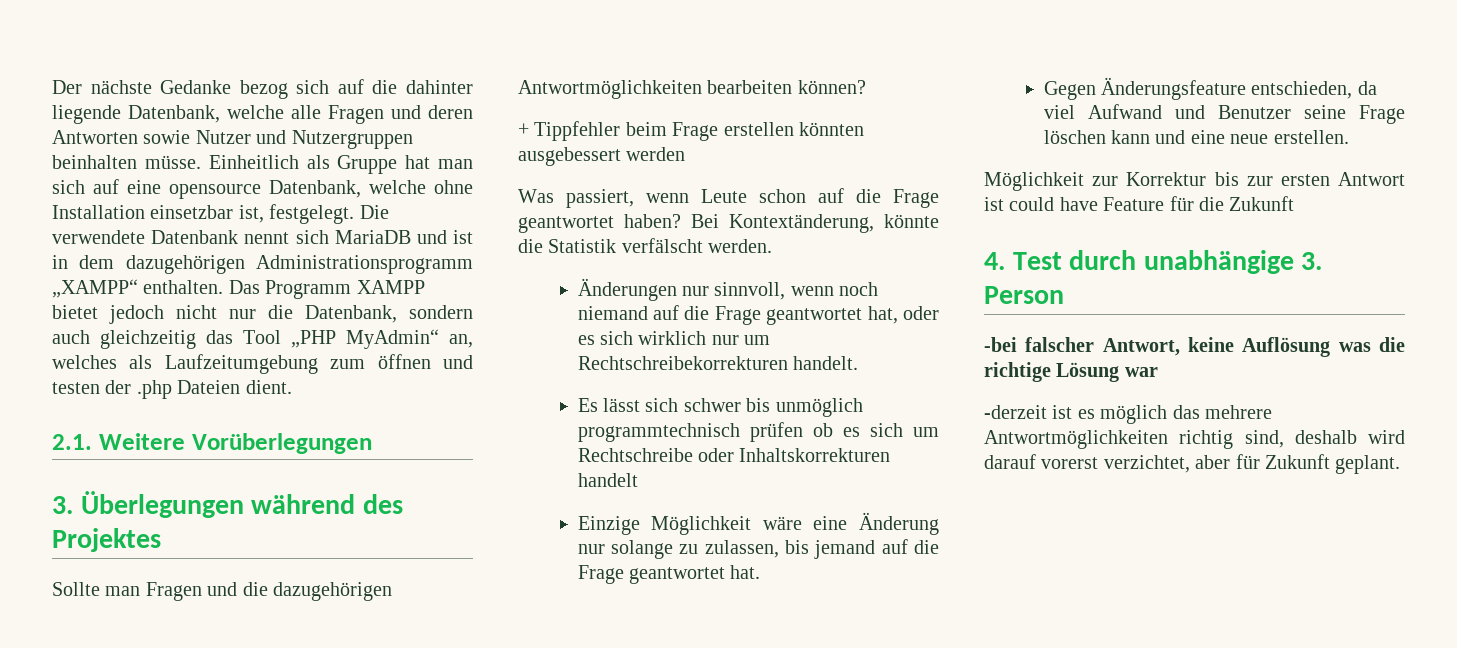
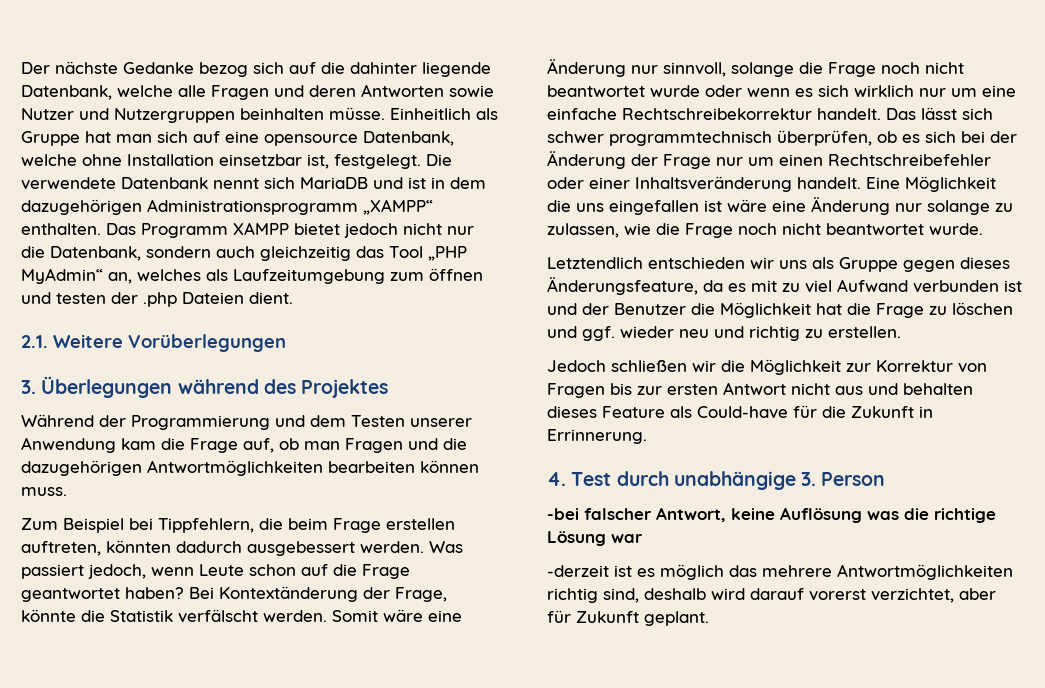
[52,582,100,596] Sollte -> [21,414,472,430] [21,437,299,453] Während der Programmierung und dem Testen unserer Anwendung kam die Frage auf, ob
[797,80,866,94] [518,121,864,141] [518,147,686,166] [518,189,634,208] können? // + Tippfehler beim Frage erstellen könnten ausgebessert werden // Was passiert, -> [420,460,479,473] [21,487,67,496] [21,518,455,533] [21,540,463,556] [21,564,146,579] können muss. // Zum Beispiel bei Tippfehlern, die beim Frage erstellen auftreten, könnten dadurch ausgebessert werden. Was passiert jedoch,
[729,214,874,233] Kontextänderung, -> [219,586,447,602] Kontextänderung der Frage,
[577,278,879,301] [577,305,939,325] // Änderungen nur sinnvoll, wenn noch niemand auf die Frage geantwortet hat, oder -> [332,609,462,622] [547,59,964,77] [547,85,790,97] Somit wäre eine Änderung nur sinnvoll, solange die Frage noch nicht beantwortet wurde oder wenn
[577,356,858,370] [577,398,598,412] Rechtschreibekorrekturen handelt. // Es -> [982,85,1016,97] [547,108,916,120] eine einfache Rechtschreibekorrektur handelt. Das
[746,398,863,417] [577,422,939,442] [577,448,891,462] [577,473,638,487] [577,516,752,535] bis unmöglich programmtechnisch prüfen ob es sich um Rechtschreibe oder Inhaltskorrekturen handelt // Einzige Möglichkeit -> [609,130,1017,146] [547,151,991,169] [547,176,996,192] [547,200,722,215] programmtechnisch überprüfen, ob es sich bei der Änderung der Frage nur um einen Rechtschreibefehler oder einer Inhaltsveränderung handelt. Eine Möglichkeit die uns eingefallen ist
[784,539,940,559] [577,565,761,584] [1043,77,1377,100] [1043,104,1405,124] [1043,130,1349,144] bis jemand auf die Frage geantwortet hat. // Gegen Änderungsfeature entschieden, da viel Aufwand und Benutzer seine Frage löschen kann und eine neue erstellen. // -> [624,223,983,238] [547,257,1010,272] [547,277,1022,295] [547,302,1013,318] [547,326,901,341] [547,360,745,372] wie die Frage noch nicht beantwortet wurde. // Letztendlich entschieden wir uns als Gruppe gegen dieses Änderungsfeature, da es mit zu viel Aufwand verbunden ist und der Benutzer die Möglichkeit hat die Frage zu löschen und ggf. wieder neu und richtig zu erstellen. // Jedoch schließen wir die
(1207, 179) none -> [958,363,987,373] [547,383,605,398] von Fragen
[984,197,1165,211] ist could have Feature -> [791,383,973,395] [547,406,788,419] nicht aus und behalten dieses Feature als Could-have
(1295, 203) none -> [919,406,933,418] [547,429,647,444] in Errinnerung.

